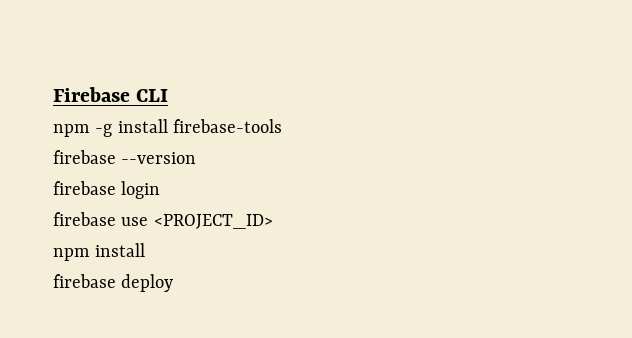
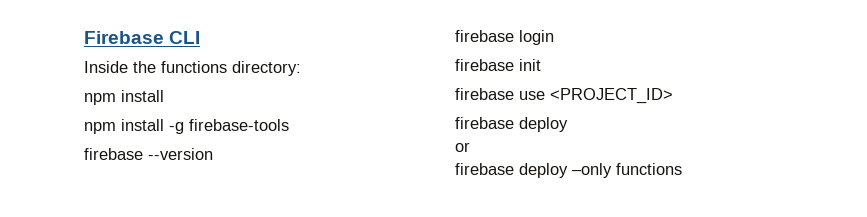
[53,119,168,137] npm -g install -> [84,61,301,76] [84,90,164,105] [84,119,184,134] Inside the functions directory: // npm install // npm install -g
(161, 190) none -> [455,59,541,71] // firebase init
[53,243,146,261] [53,274,174,292] npm install // firebase deploy -> [455,117,568,132] [455,142,470,152] [455,163,682,178] firebase deploy // or // firebase deploy –only functions

